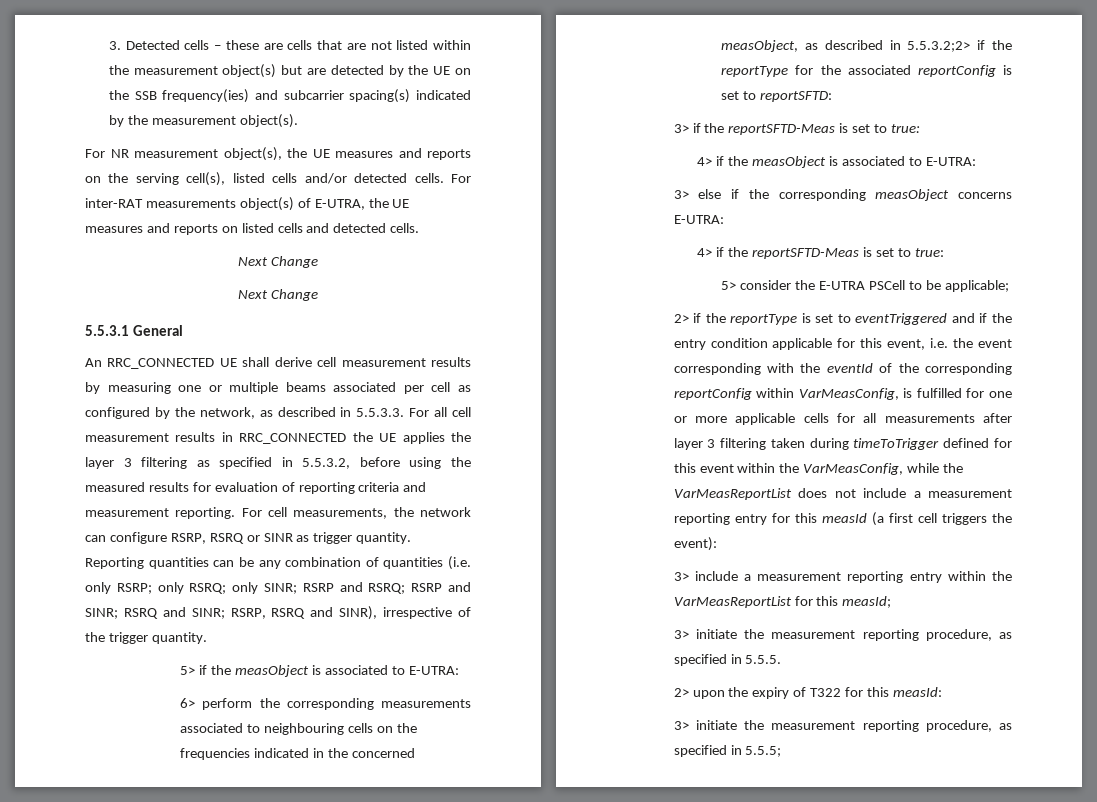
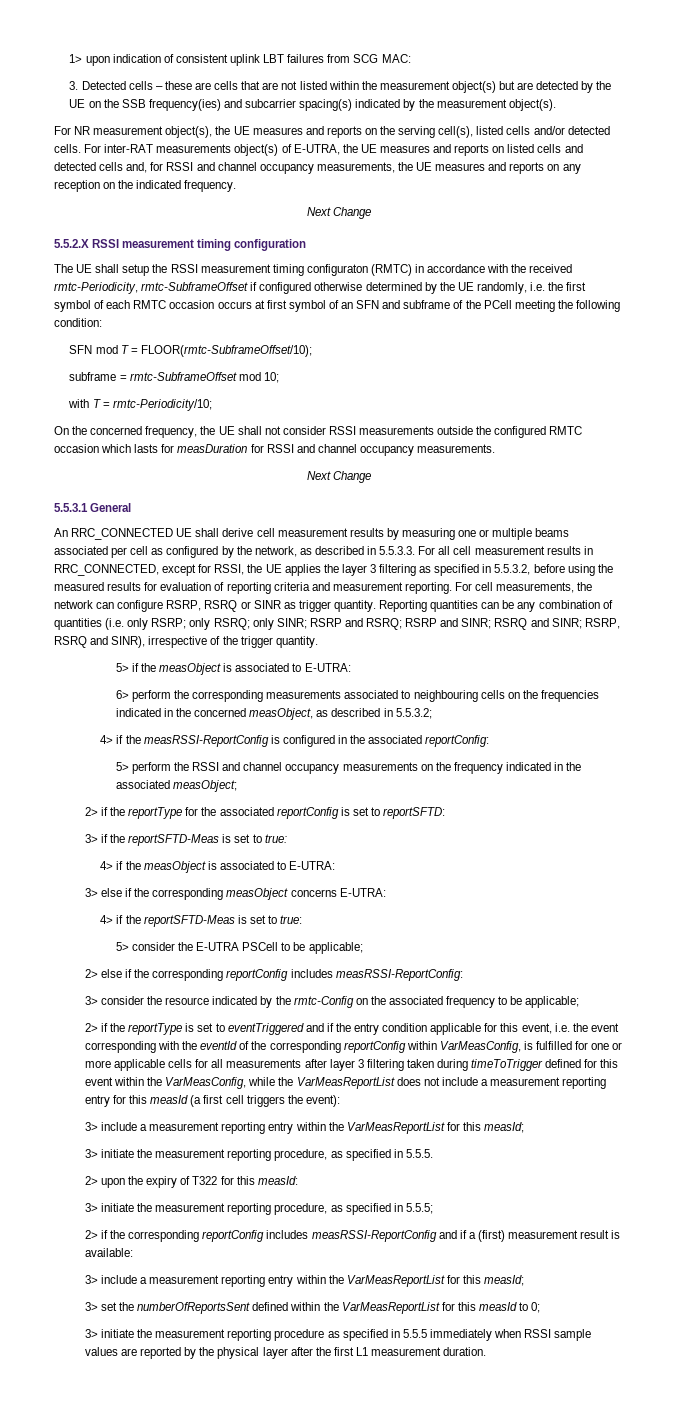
(108, 45) none -> [69,54,411,66] 1> upon indication of consistent uplink LBT failures from SCG MAC: //
[390,223,420,233] [238,256,318,268] cells. // Next Change -> [99,162,581,174] [54,180,237,192] [306,207,372,219] [54,239,307,251] [54,264,573,276] [54,282,587,294] [54,300,620,312] [54,318,102,327] [69,345,312,357] [69,372,279,383] [68,399,212,411] [54,426,583,438] [54,444,496,456] cells and, for RSSI and channel occupancy measurements, the UE measures and reports on any reception on the indicated frequency. // Next Change // 5.5.2.X RSSI measurement timing configuration // The UE shall setup the RSSI measurement timing configuraton (RMTC) in accordance with the received rmtc-Periodicity, rmtc-SubframeOffset if configured otherwise determined by the UE randomly, i.e. the first symbol of each RMTC occasion occurs at first symbol of an SFN and subframe of the PCell meeting the following condition: // SFN mod T = FLOOR(rmtc-SubframeOffset/10); // subframe = rmtc-SubframeOffset mod 10; // with T = rmtc-Periodicity/10; // On the concerned frequency, the UE shall not consider RSSI measurements outside the configured RMTC occasion which lasts for measDuration for RSSI and channel occupancy measurements.
[239,433,347,444] RRC_CONNECTED -> [54,564,245,576] RRC_CONNECTED, except for RSSI,
[907,41,971,52] 5.5.3.2;2> -> [395,708,432,719] [100,735,490,747] [115,762,582,774] [115,780,237,792] [84,807,98,816] 5.5.3.2; // 4> if the measRSSI-ReportConfig is configured in the associated reportConfig: // 5> perform the RSSI and channel occupancy measurements on the frequency indicated in the associated measObject; // 2>
(1009, 286) none -> [84,969,463,981] [84,996,580,1008] // 2> else if the corresponding reportConfig includes measRSSI-ReportConfig: // 3> consider the resource indicated by the rmtc-Config on the associated frequency to be applicable;
(782, 751) none -> [84,1230,621,1242] [84,1248,133,1257] [84,1275,525,1287] [84,1302,541,1314] [84,1329,592,1341] [84,1347,487,1359] // 2> if the corresponding reportConfig includes measRSSI-ReportConfig and if a (first) measurement result is available: // 3> include a measurement reporting entry within the VarMeasReportList for this measId; // 3> set the numberOfReportsSent defined within the VarMeasReportList for this measId to 0; // 3> initiate the measurement reporting procedure as specified in 5.5.5 immediately when RSSI sample values are reported by the physical layer after the first L1 measurement duration.

